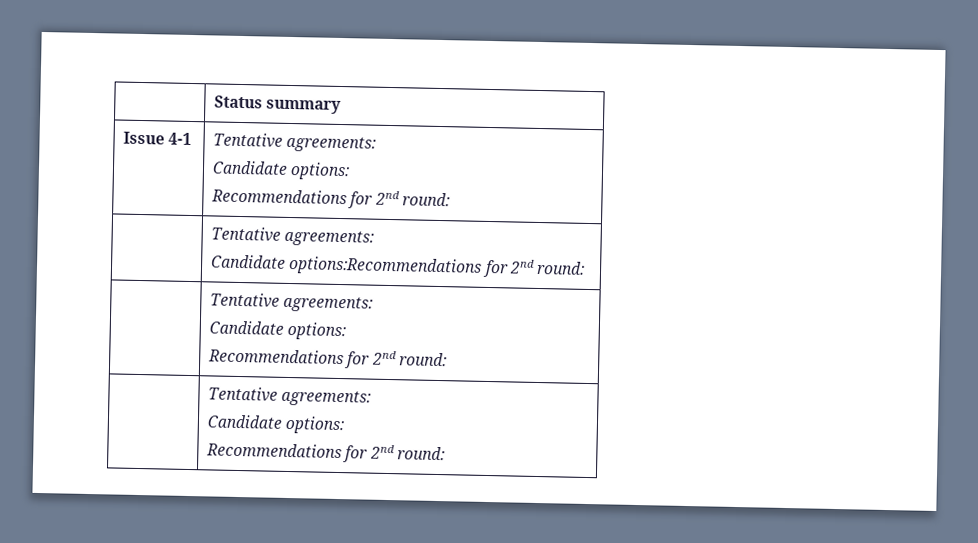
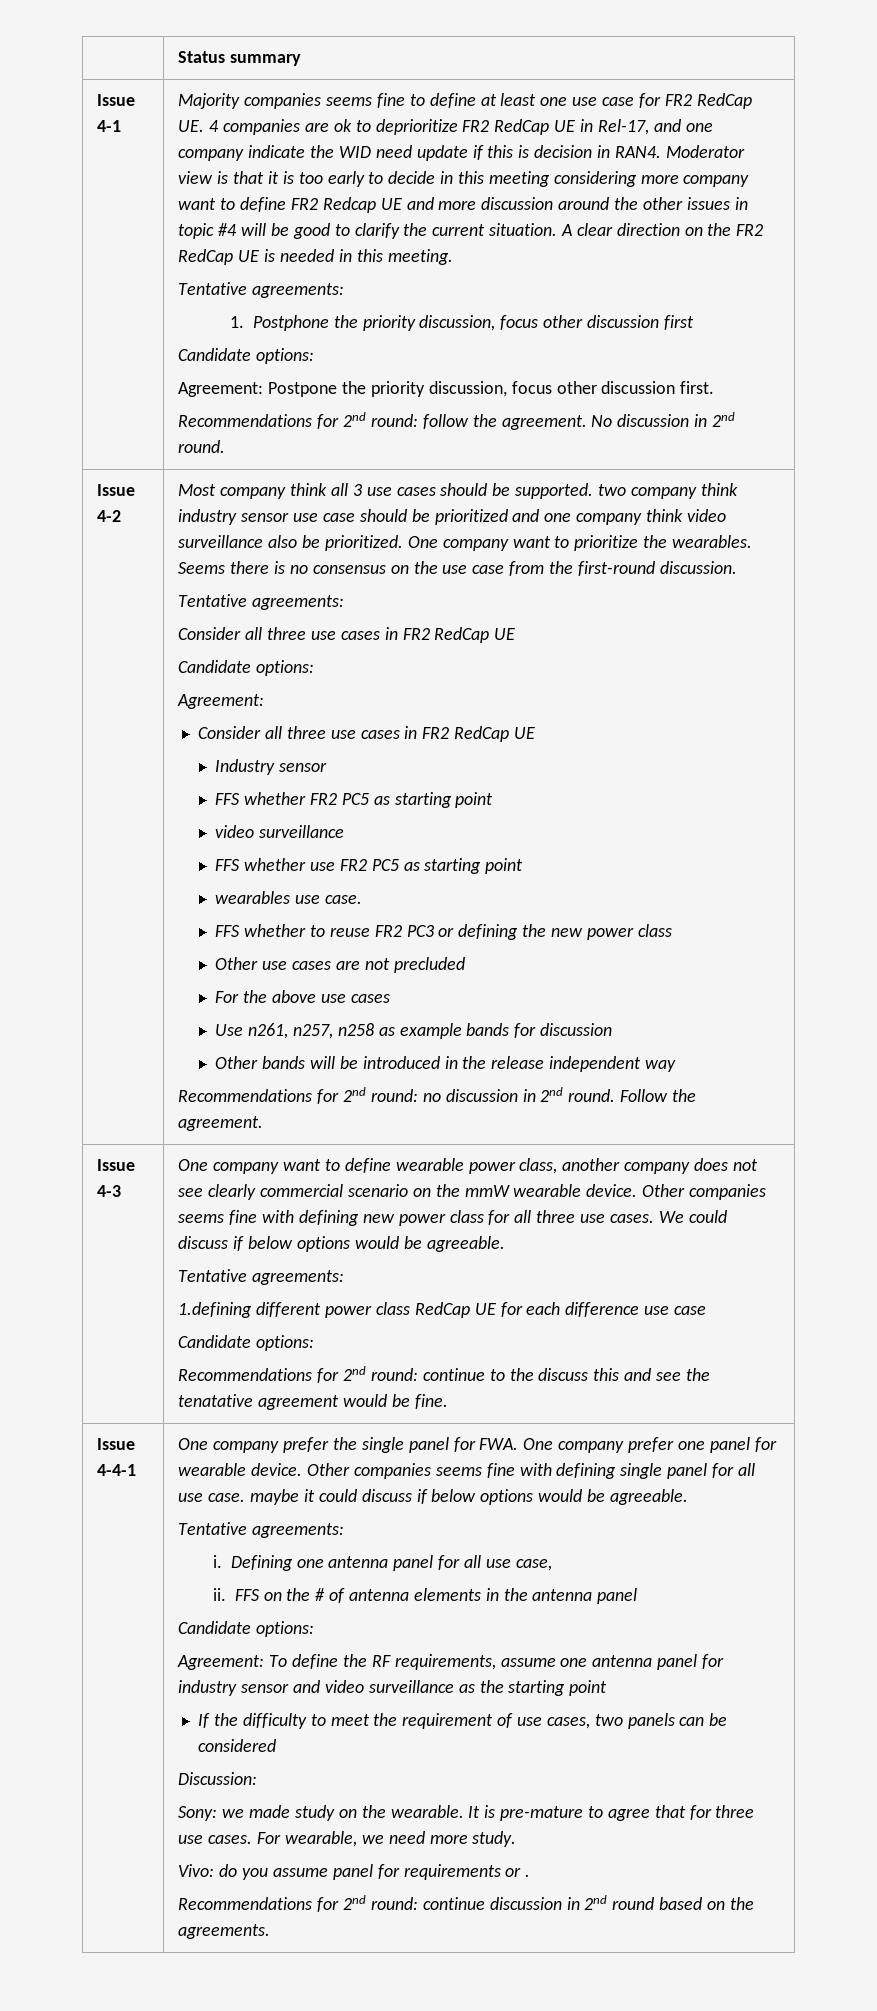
[213,132,377,153] [212,160,351,181] [211,188,450,209] [211,226,375,247] [211,254,585,278] [210,292,374,313] [209,320,347,341] [208,348,447,369] [208,386,372,407] [207,414,346,435] [206,442,445,463] Tentative agreements: // Candidate options: // Recommendations for 2nd round: // | Tentative agreements: // Candidate options:Recommendations for 2nd round: // | Tentative agreements: // Candidate options: // Recommendations for 2nd round: // | Tentative agreements: // Candidate options: // Recommendations for 2nd round: -> [178,93,752,109] [178,119,713,135] [178,145,745,161] [178,171,750,187] [178,197,748,213] [178,223,764,239] [178,249,453,265] [178,282,345,298] [229,315,694,331] [178,348,315,364] [178,381,715,397] [178,412,735,430] [178,440,226,453] [97,484,136,496] [97,510,122,522] [178,483,738,499] [178,509,726,525] [178,535,752,551] [178,561,737,576] [178,594,345,610] [178,627,516,643] [178,660,315,676] [177,694,265,709] [198,726,536,742] [215,759,328,775] [215,792,494,808] [215,825,345,838] [215,858,524,874] [215,891,363,904] [215,924,672,940] [215,957,465,973] [215,990,390,1003] [215,1023,613,1039] [215,1056,677,1072] [178,1087,696,1104] [178,1116,264,1131] [97,1159,136,1171] [97,1185,122,1197] [178,1158,758,1174] [178,1184,766,1200] [178,1210,727,1226] [178,1236,505,1252] [178,1269,345,1285] [178,1302,706,1318] [178,1335,315,1351] [178,1366,710,1383] [178,1394,448,1410] [97,1438,136,1450] [97,1464,137,1476] [178,1437,777,1453] [178,1463,755,1479] [178,1489,688,1505] [178,1522,345,1538] [212,1555,552,1571] [212,1588,638,1604] [178,1621,315,1637] [177,1654,724,1670] [178,1680,608,1696] [198,1713,728,1729] [198,1739,277,1752] [178,1772,258,1785] [178,1805,755,1821] [178,1831,517,1847] [178,1864,531,1880] [178,1895,754,1912] [178,1924,271,1939] Majority companies seems fine to define at least one use case for FR2 RedCap UE. 4 companies are ok to deprioritize FR2 RedCap UE in Rel-17, and one company indicate the WID need update if this is decision in RAN4. Moderator view is that it is too early to decide in this meeting considering more company want to define FR2 Redcap UE and more discussion around the other issues in topic #4 will be good to clarify the current situation. A clear direction on the FR2 RedCap UE is needed in this meeting. // Tentative agreements: // 1. Postphone the priority discussion, focus other discussion first // Candidate options: // Agreement: Postpone the priority discussion, focus other discussion first. // Recommendations for 2nd round: follow the agreement. No discussion in 2nd round. // Issue 4-2 | Most company think all 3 use cases should be supported. two company think industry sensor use case should be prioritized and one company think video surveillance also be prioritized. One company want to prioritize the wearables. Seems there is no consensus on the use case from the first-round discussion. // Tentative agreements: // Consider all three use cases in FR2 RedCap UE // Candidate options: // Agreement: // Consider all three use cases in FR2 RedCap UE // Industry sensor // FFS whether FR2 PC5 as starting point // video surveillance // FFS whether use FR2 PC5 as starting point // wearables use case. // FFS whether to reuse FR2 PC3 or defining the new power class // Other use cases are not precluded // For the above use cases // Use n261, n257, n258 as example bands for discussion // Other bands will be introduced in the release independent way // Recommendations for 2nd round: no discussion in 2nd round. Follow the agreement. // Issue 4-3 | One company want to define wearable power class, another company does not see clearly commercial scenario on the mmW wearable device. Other companies seems fine with defining new power class for all three use cases. We could discuss if below options would be agreeable. // Tentative agreements: // 1.defining different power class RedCap UE for each difference use case // Candidate options: // Recommendations for 2nd round: continue to the discuss this and see the tenatative agreement would be fine. // Issue 4-4-1 | One company prefer the single panel for FWA. One company prefer one panel for wearable device. Other companies seems fine with defining single panel for all use case. maybe it could discuss if below options would be agreeable. // Tentative agreements: // i. Defining one antenna panel for all use case, // ii. FFS on the # of antenna elements in the antenna panel // Candidate options: // Agreement: To define the RF requirements, assume one antenna panel for industry sensor and video surveillance as the starting point // If the difficulty to meet the requirement of use cases, two panels can be considered // Discussion: // Sony: we made study on the wearable. It is pre-mature to agree that for three use cases. For wearable, we need more study. // Vivo: do you assume panel for requirements or . // Recommendations for 2nd round: continue discussion in 2nd round based on the agreements.

